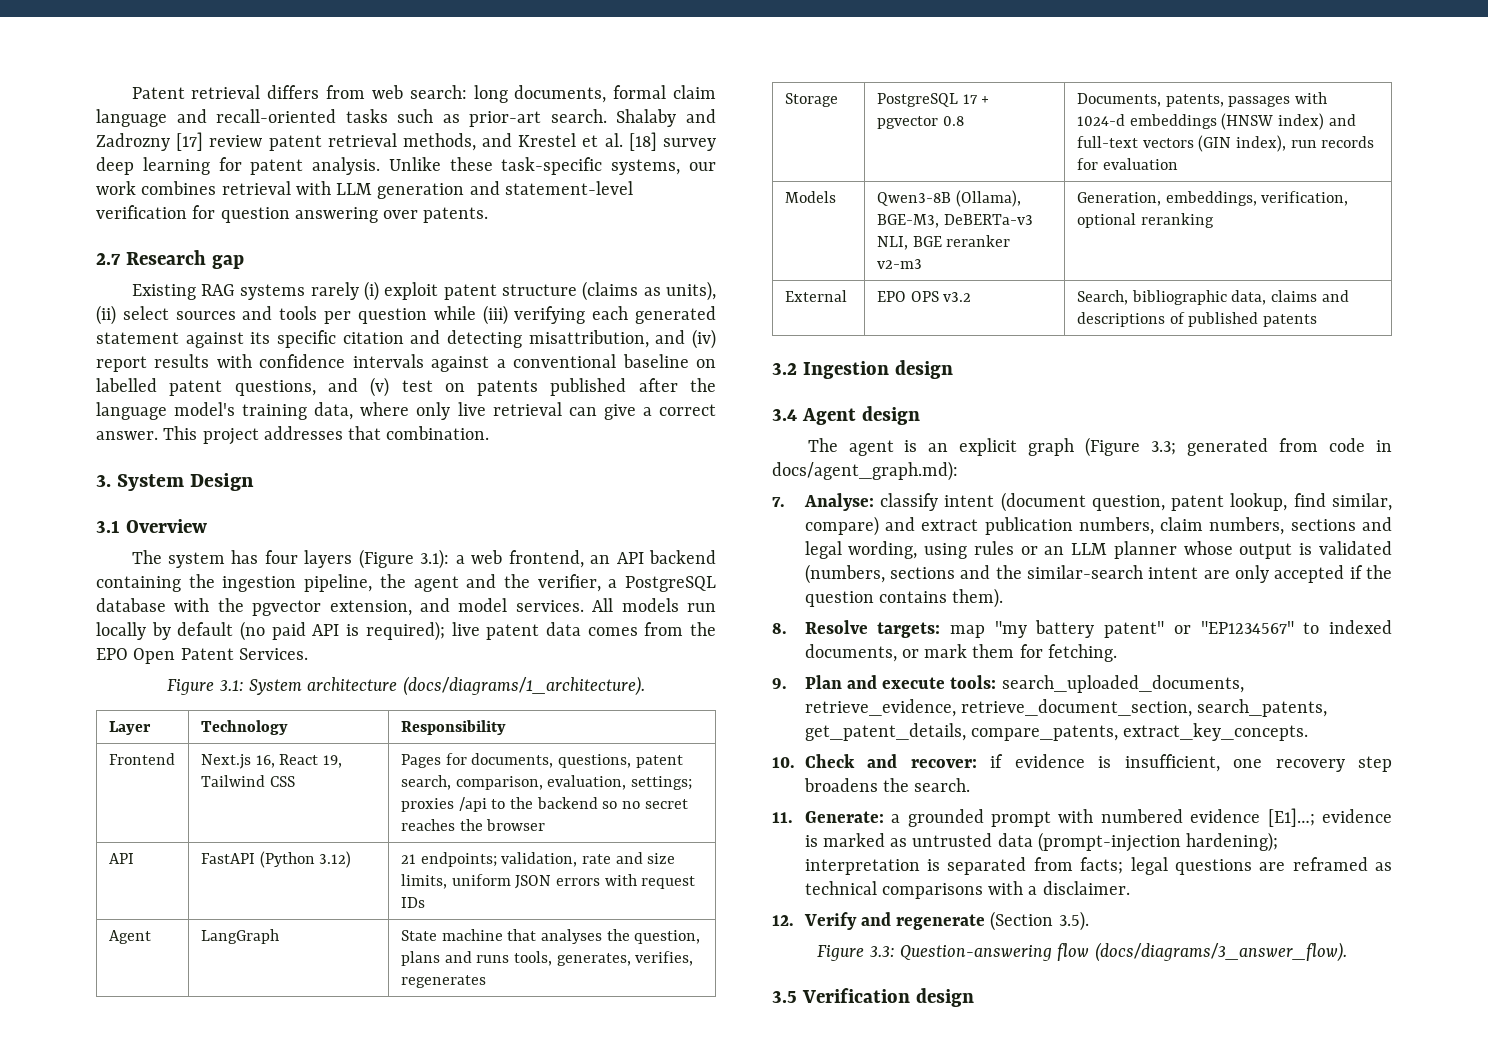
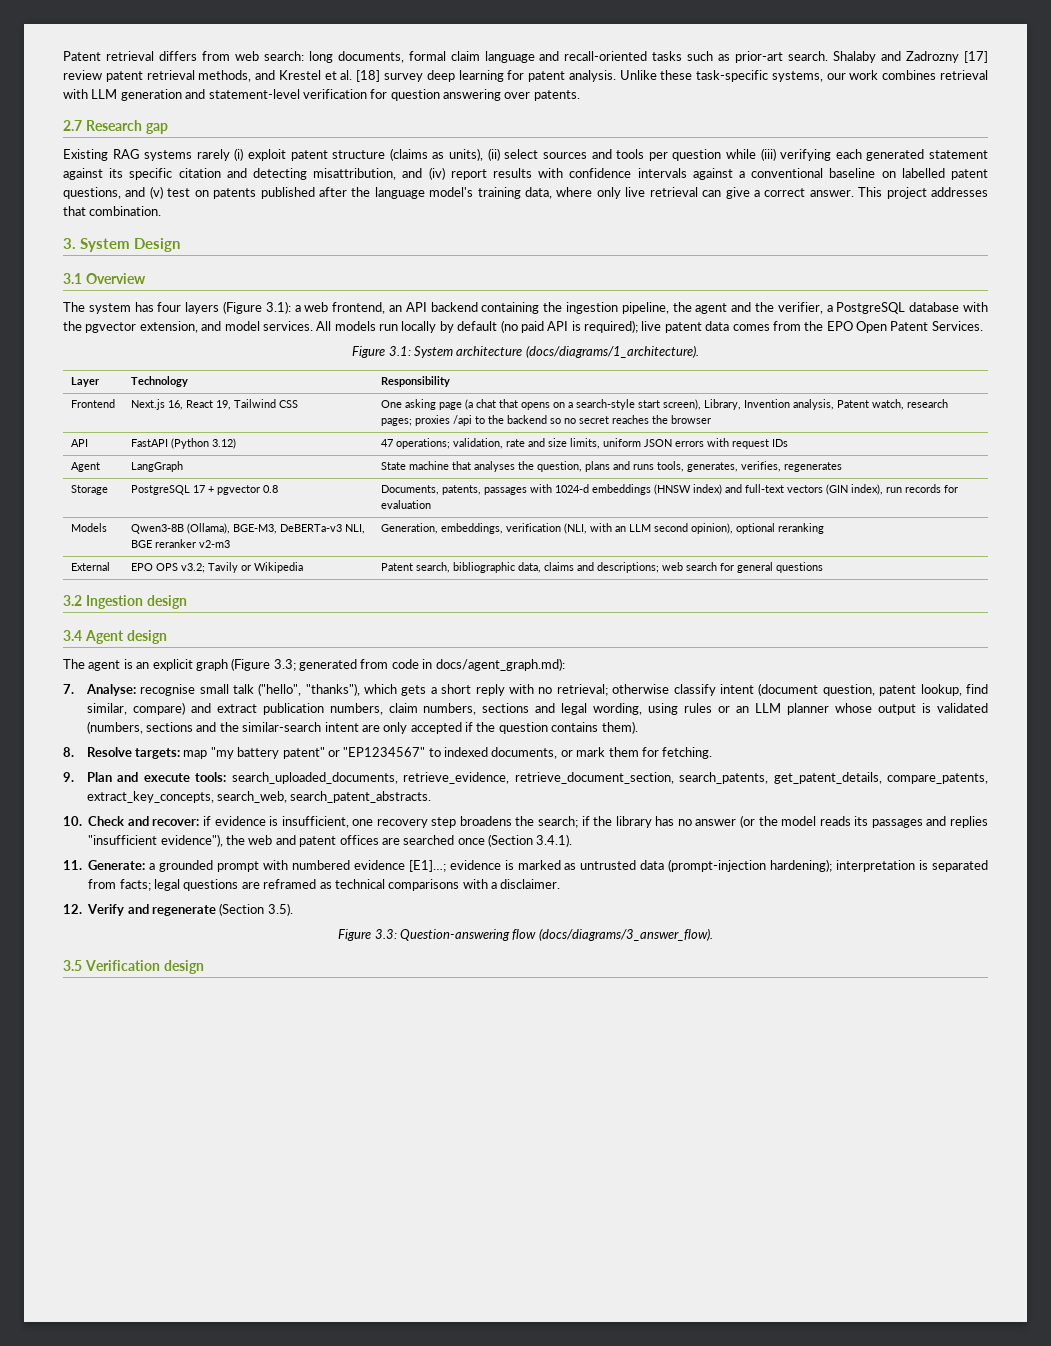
[400,753,683,768] [400,775,693,790] Pages for documents, questions, patent search, comparison, evaluation, settings; -> [380,399,948,410] [380,418,412,426] One asking page (a chat that opens on a search-style start screen), Library, Invention analysis, Patent watch, research pages;
[400,852,497,867] 21 endpoints; -> [380,438,450,449] 47 operations;
[1261,191,1349,206] verification, -> [505,523,733,534] verification (NLI, with an LLM second opinion),
[943,292,972,302] [1076,290,1349,305] [1076,312,1318,327] v3.2 | Search, bibliographic data, claims and descriptions of published patents -> [180,562,303,573] [380,562,823,573] v3.2; Tavily or Wikipedia | Patent search, bibliographic data, claims and descriptions; web search for general questions
(874, 502) none -> [140,683,670,696] recognise small talk ("hello", "thanks"), which gets a short reply with no retrieval; otherwise
[1123,723,1309,741] extract_key_concepts. -> [86,791,432,803] extract_key_concepts, search_web, search_patent_abstracts.
[914,778,971,792] search. -> [538,815,989,828] [88,834,573,847] search; if the library has no answer (or the model reads its passages and replies "insufficient evidence"), the web and patent offices are searched once (Section 3.4.1).

